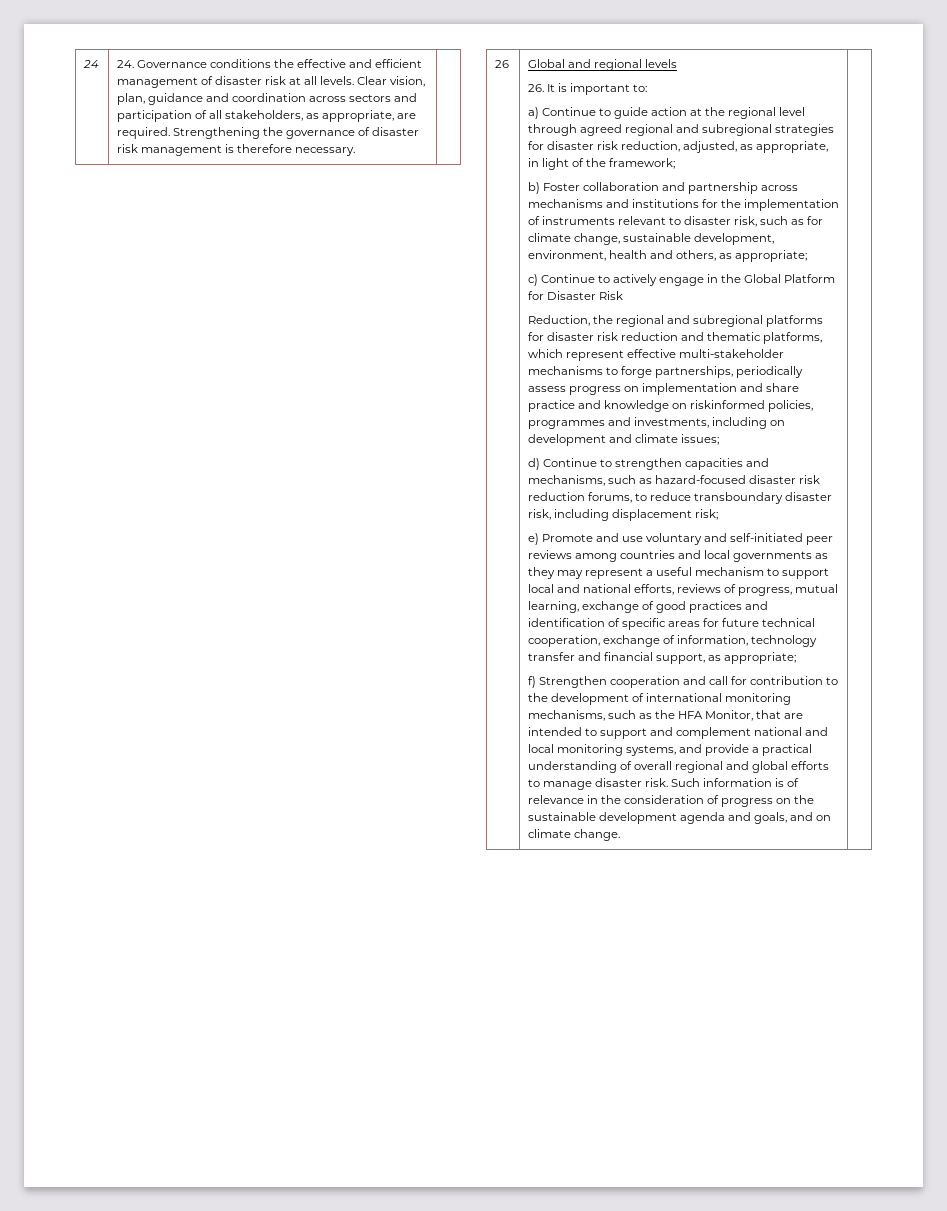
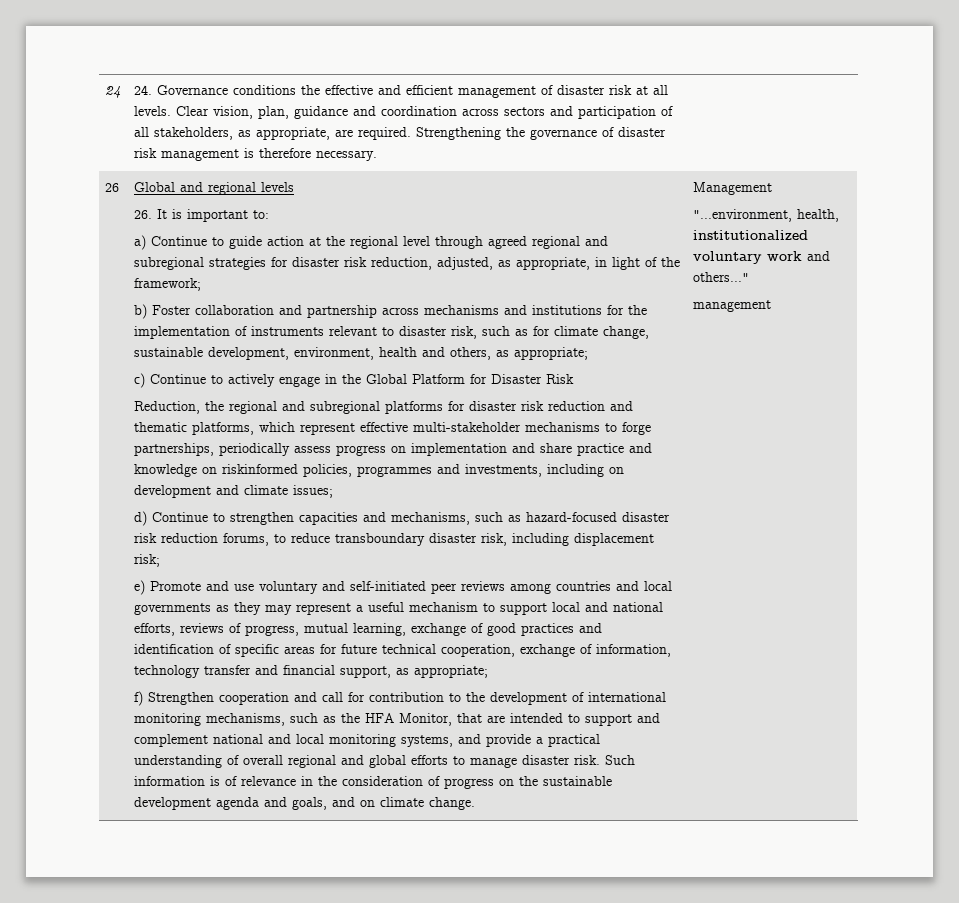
(620, 835) none -> [693,182,773,195] [693,209,840,222] [693,230,809,240] [693,251,831,264] [693,272,750,282] [693,300,772,312] Management // "...environment, health, institutionalized voluntary work and others..." // management

